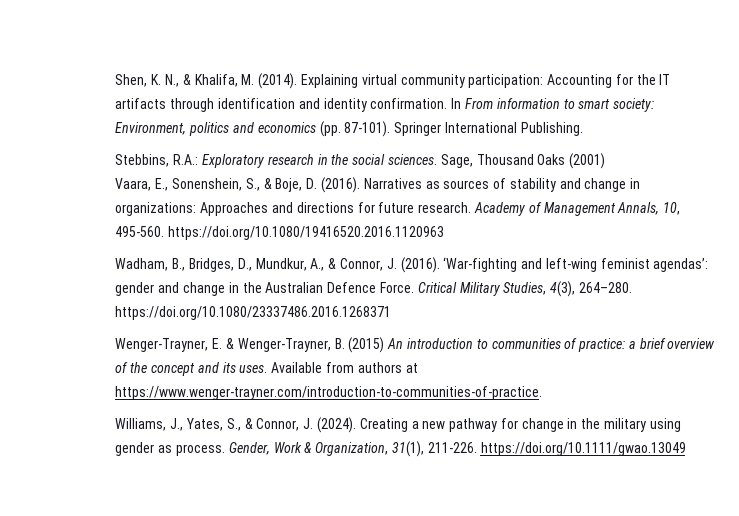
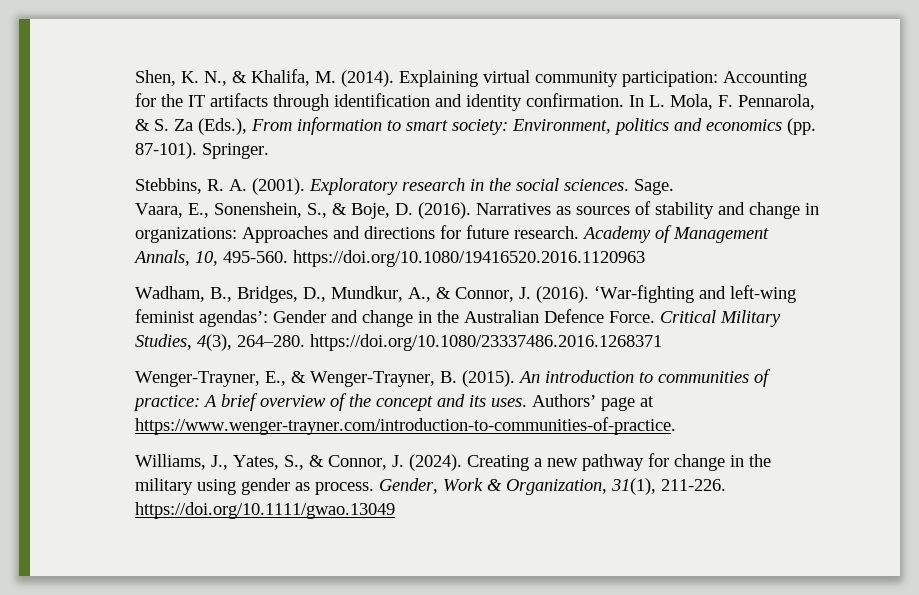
(462, 103) none -> [649,94,816,110] [135,118,248,135] L. Mola, F. Pennarola, & S. Za (Eds.),
[394,122,583,136] [115,154,199,167] Springer International Publishing. // Stebbins, R.A.: -> [202,143,270,159] [135,178,306,195] Springer. // Stebbins, R. A. (2001).
[440,153,606,169] Sage, Thousand Oaks (2001) -> [634,179,675,195] Sage.
[115,282,155,296] gender -> [273,310,327,323] Gender
[212,338,223,349] E. -> [265,371,287,386] E.,
[348,337,385,353] (2015) -> [462,370,516,387] (2015).
[628,341,636,349] a -> [203,395,218,407] A
[271,362,402,373] Available from authors -> [532,394,636,411] Authors’ page

